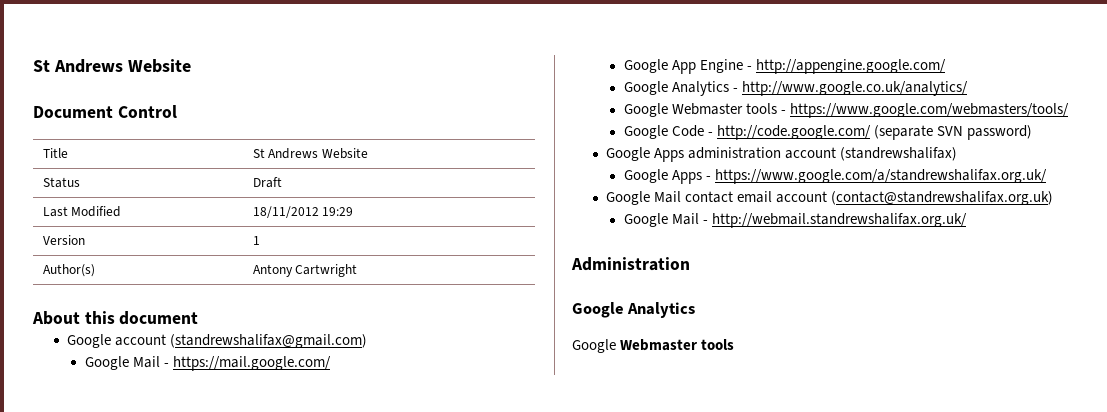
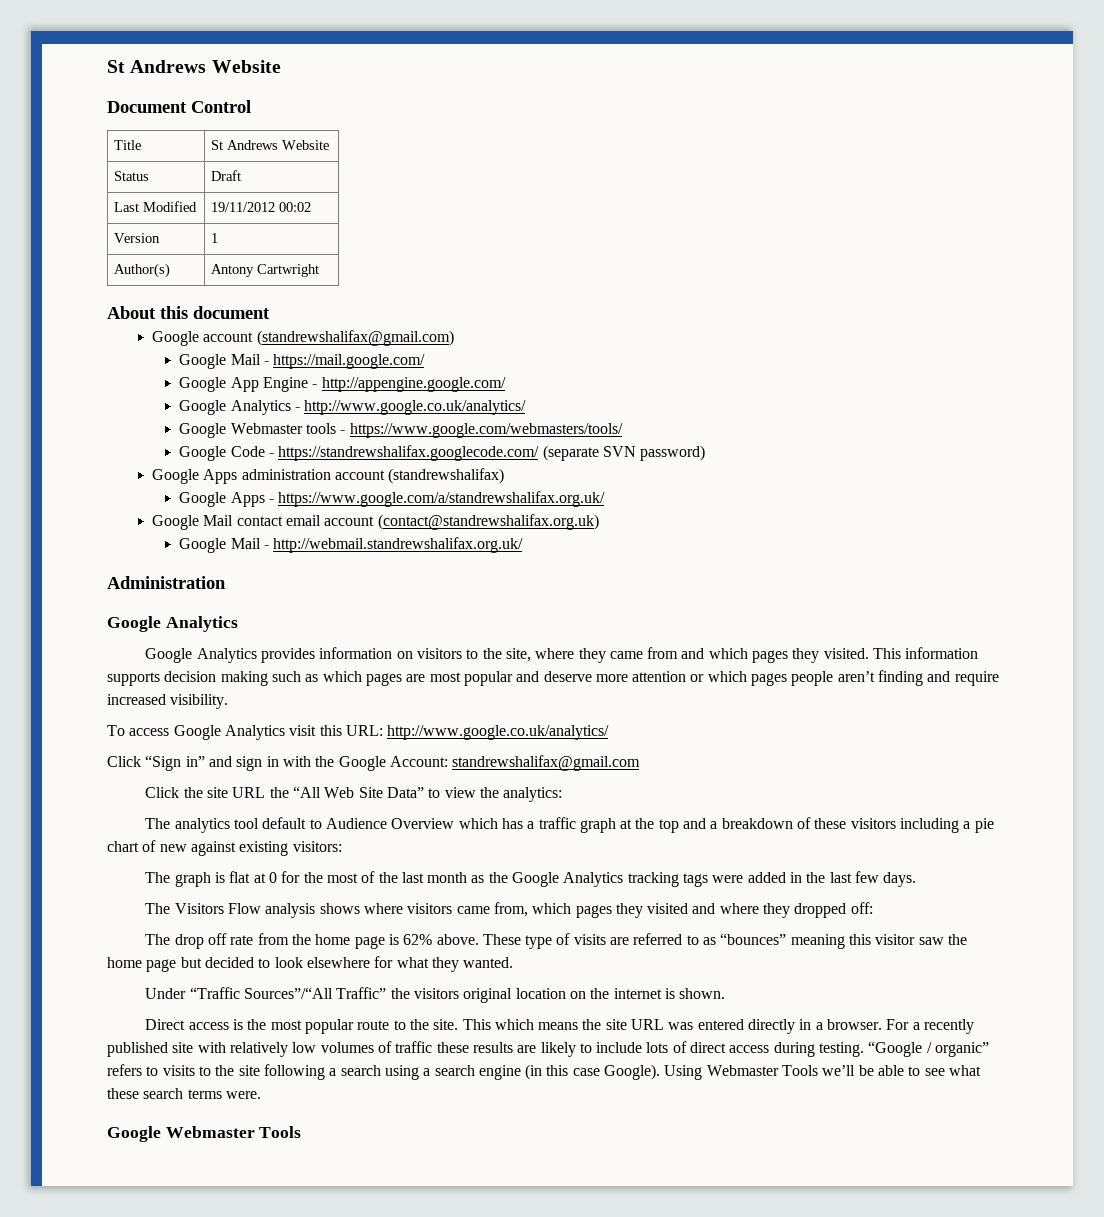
[252,206,354,218] 18/11/2012 19:29 -> [210,202,311,212] 19/11/2012 00:02
[716,125,871,140] http://code.google.com/ -> [278,445,540,461] https://standrewshalifax.googlecode.com/
[620,339,735,351] Webmaster tools -> [196,647,979,663] [107,670,999,686] [107,694,229,709] [107,725,610,740] [107,755,641,771] [145,786,563,802] [145,817,994,833] [107,840,342,856] [145,871,917,887] [145,902,873,918] [145,933,968,949] [107,956,514,972] [145,987,726,1003] [145,1019,975,1034] [107,1041,990,1057] [107,1064,982,1080] [107,1088,261,1099] [107,1126,302,1142] Analytics provides information on visitors to the site, where they came from and which pages they visited. This information supports decision making such as which pages are most popular and deserve more attention or which pages people aren’t finding and require increased visibility. // To access Google Analytics visit this URL: http://www.google.co.uk/analytics/ // Click “Sign in” and sign in with the Google Account: standrewshalifax@gmail.com // Click the site URL the “All Web Site Data” to view the analytics: // The analytics tool default to Audience Overview which has a traffic graph at the top and a breakdown of these visitors including a pie chart of new against existing visitors: // The graph is flat at 0 for the most of the last month as the Google Analytics tracking tags were added in the last few days. // The Visitors Flow analysis shows where visitors came from, which pages they visited and where they dropped off: // The drop off rate from the home page is 62% above. These type of visits are referred to as “bounces” meaning this visitor saw the home page but decided to look elsewhere for what they wanted. // Under “Traffic Sources”/“All Traffic” the visitors original location on the internet is shown. // Direct access is the most popular route to the site. This which means the site URL was entered directly in a browser. For a recently published site with relatively low volumes of traffic these results are likely to include lots of direct access during testing. “Google / organic” refers to visits to the site following a search using a search engine (in this case Google). Using Webmaster Tools we’ll be able to see what these search terms were. // Google Webmaster Tools

